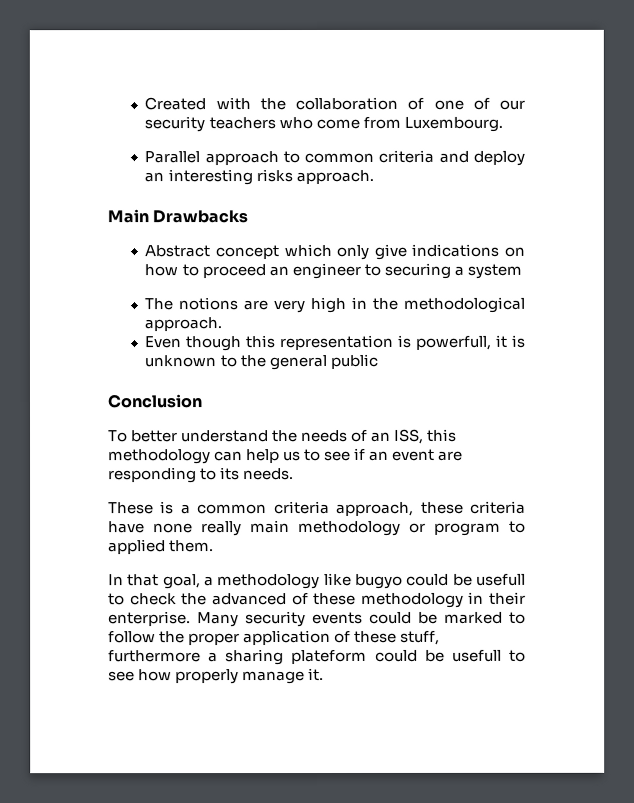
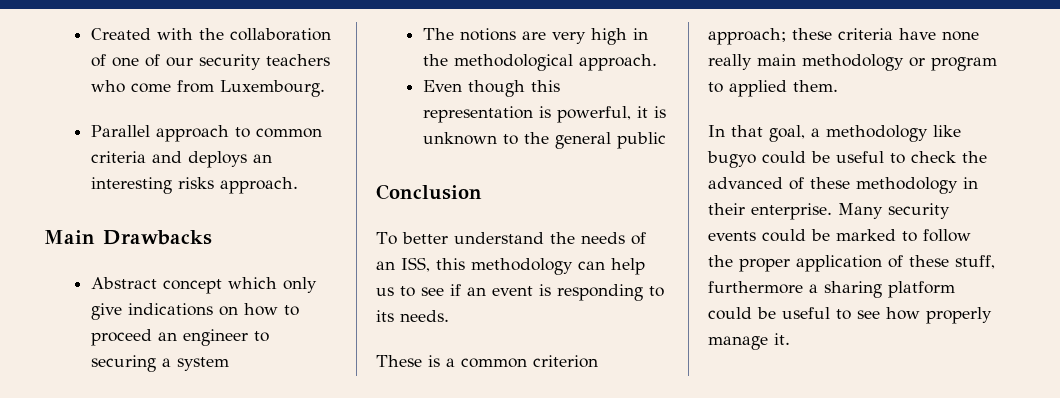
[473,150,525,166] deploy -> [188,151,248,168] deploys
[415,335,492,350] powerfull, -> [557,106,632,123] powerful,
[438,450,464,461] are -> [539,284,551,296] is
[273,500,415,516] criteria approach, -> [533,355,598,368] [708,28,786,45] criterion approach;
[475,573,526,586] usefull -> [836,151,884,163] useful
[291,649,502,665] plateform could be usefull -> [888,281,955,298] [708,307,830,320] platform could be useful

